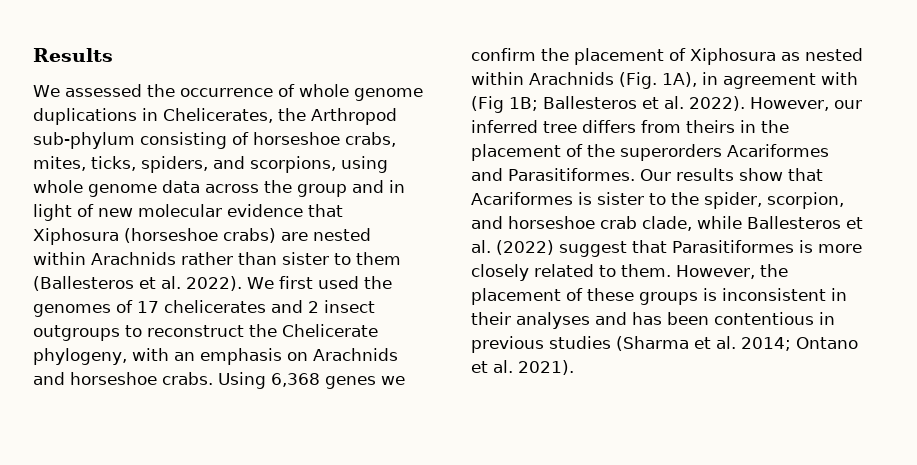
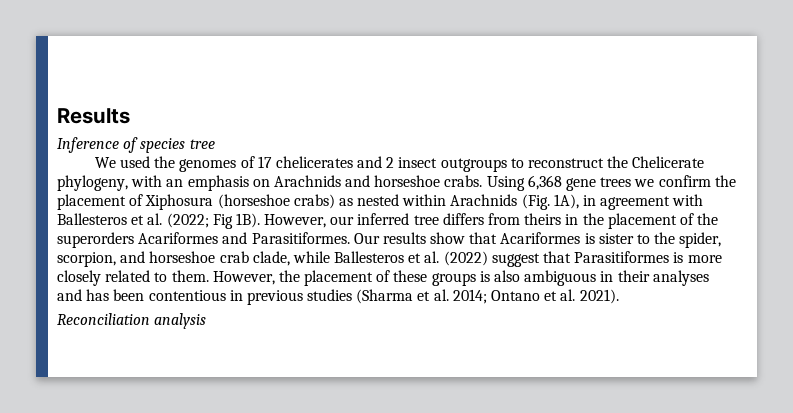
[33,84,423,101] [33,108,397,125] [33,132,396,149] [33,156,388,173] [33,180,405,197] [33,204,343,221] [33,228,371,245] [33,252,401,265] [33,276,313,291] We assessed the occurrence of whole genome duplications in Chelicerates, the Arthropod sub-phylum consisting of horseshoe crabs, mites, ticks, spiders, and scorpions, using whole genome data across the group and in light of new molecular evidence that Xiphosura (horseshoe crabs) are nested within Arachnids rather than sister to them (Ballesteros et al. 2022). We first -> [57,137,215,153] [94,157,116,168] Inference of species tree // We
[325,376,376,389] genes -> [566,177,632,191] gene trees
(776, 56) none -> [217,194,335,209] (horseshoe crabs)
[471,96,745,113] (Fig 1B; Ballesteros et al. 2022). -> [57,213,260,229] Ballesteros et al. (2022; Fig 1B).
[722,288,826,301] inconsistent -> [494,270,597,286] also ambiguous
(574, 367) none -> [57,313,207,329] // Reconciliation analysis

